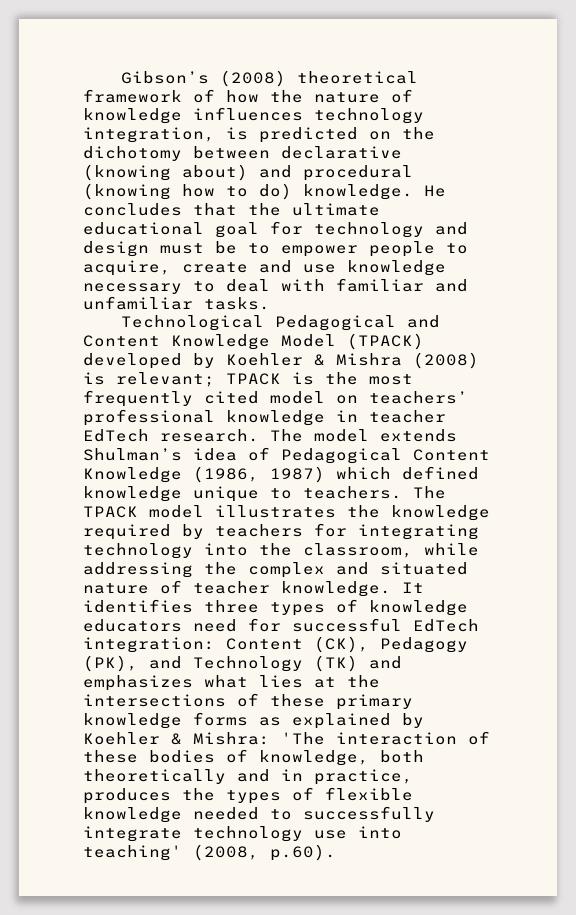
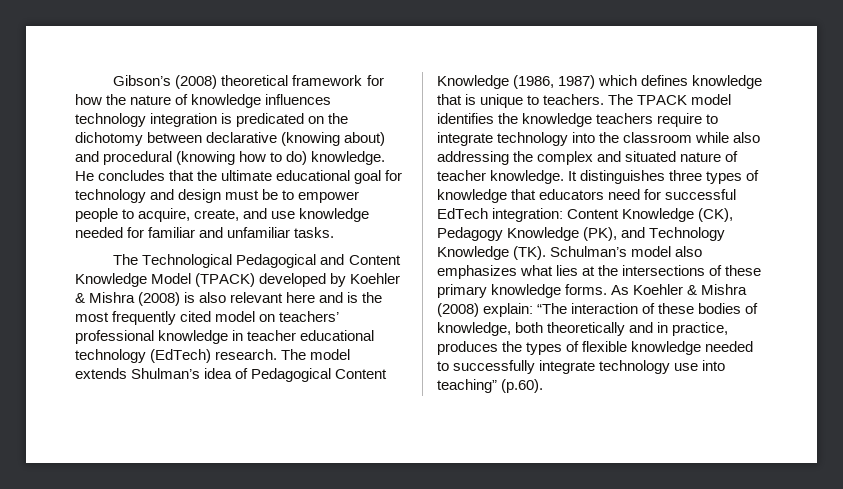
[193,89,215,103] of -> [366,75,384,86] for
[83,127,358,143] integration, is predicted -> [150,113,305,127] integration is predicated
[182,262,248,273] create -> [194,209,240,221] create,
[83,279,325,294] necessary to deal with -> [75,227,145,238] needed for
(270, 303) none -> [113,254,139,265] The
[116,372,281,387] relevant; TPACK -> [199,292,344,303] also relevant here and
[83,429,149,442] EdTech -> [300,330,375,341] [75,349,212,363] educational technology (EdTech)
[402,466,479,480] [83,486,182,502] defined knowledge -> [641,75,763,89] [437,94,477,105] defines knowledge that is
[215,505,336,518] illustrates -> [437,113,494,124] identifies
[83,523,479,540] [83,543,479,559] required by teachers for integrating technology into the classroom, while -> [596,113,719,127] [437,132,761,146] teachers require to integrate technology into the classroom while also
[83,599,193,613] identifies -> [580,170,666,184] distinguishes
(468, 608) none -> [511,189,537,200] that
(303, 644) none -> [622,208,695,222] Knowledge
(468, 645) none -> [507,227,580,241] Knowledge
[314,655,402,672] (TK) and -> [437,246,703,260] Knowledge (TK). Schulman’s model also
[193,712,424,729] [83,732,325,745] forms as explained by Koehler & Mishra: 'The -> [565,284,748,295] [437,303,568,317] forms. As Koehler & Mishra (2008) explain: “The
[83,844,336,861] teaching' (2008, p.60). -> [437,379,544,393] teaching” (p.60).

